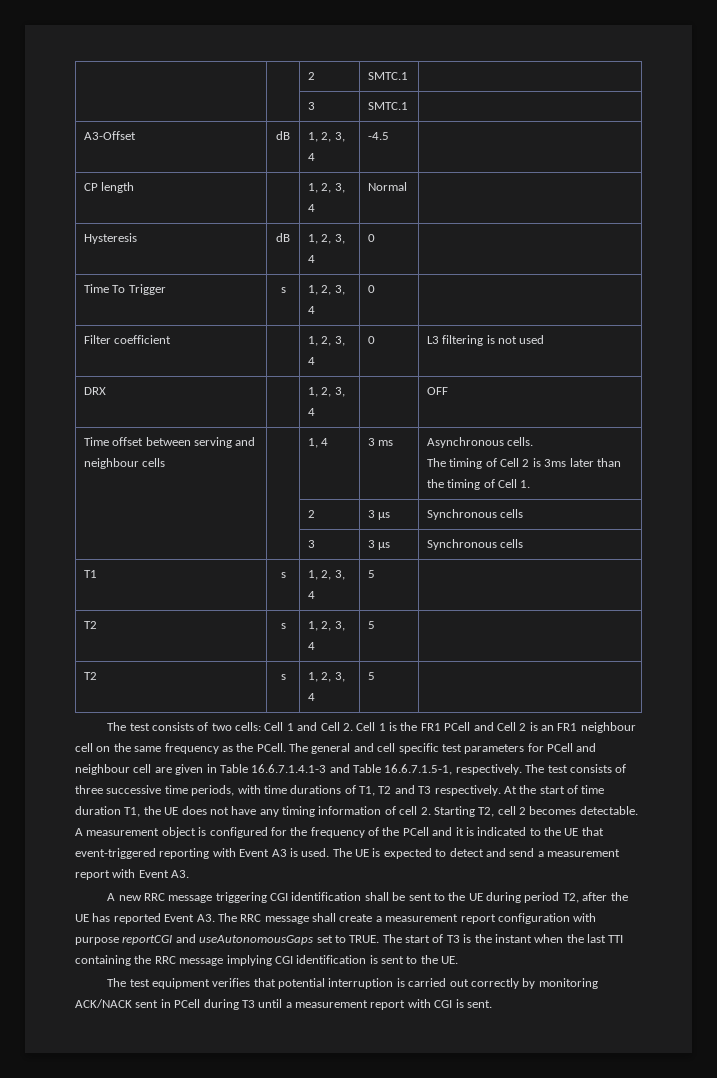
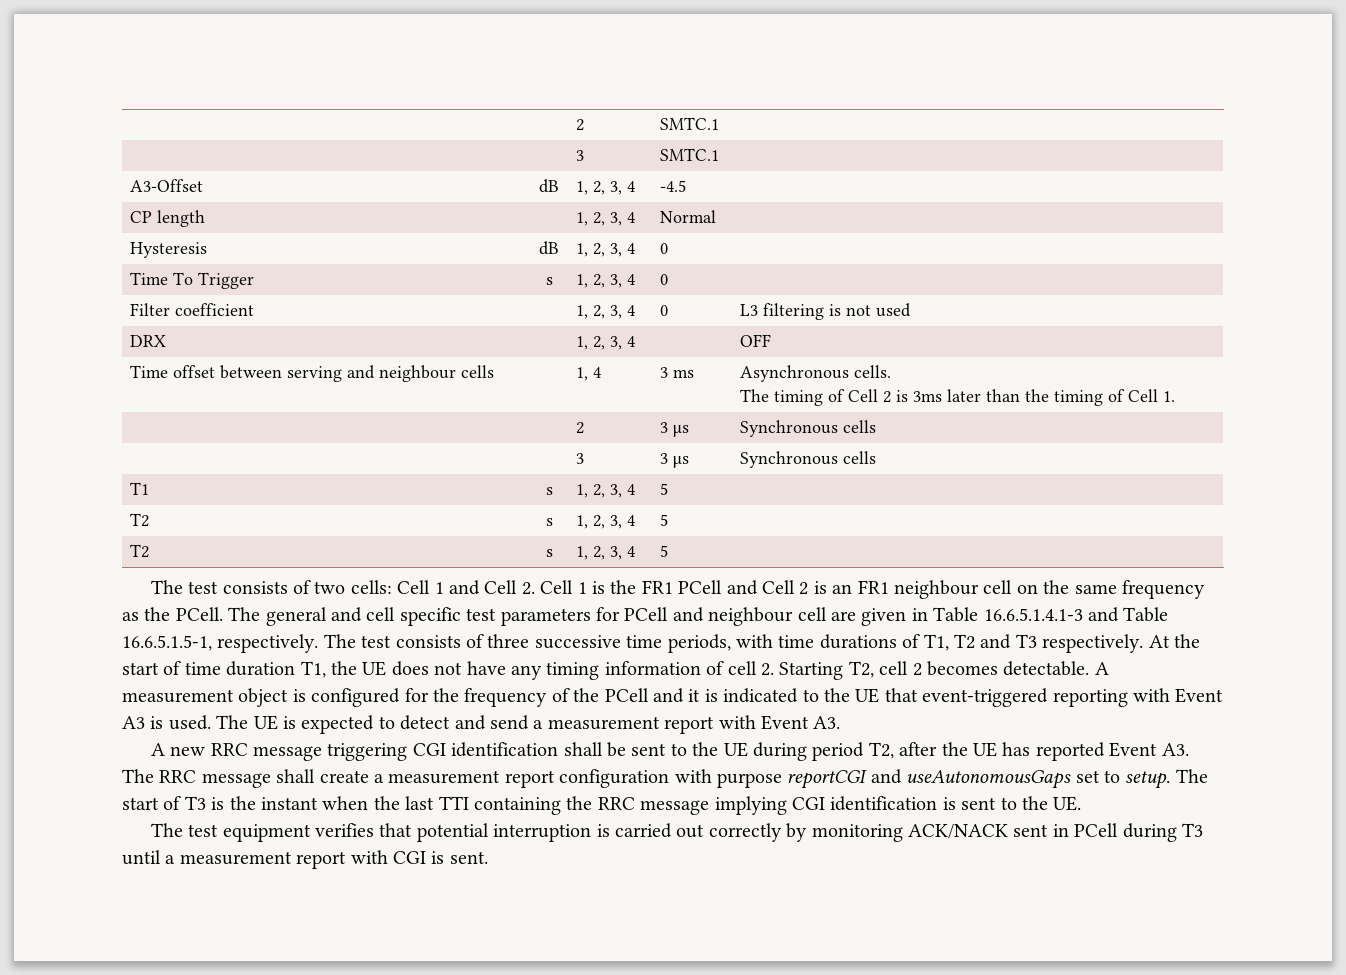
[251,764,327,773] 16.6.7.1.4.1-3 -> [983,608,1083,621] 16.6.5.1.4.1-3
[384,764,453,775] 16.6.7.1.5-1, -> [122,635,212,651] 16.6.5.1.5-1,
[349,935,380,943] TRUE. -> [1125,771,1171,789] setup.

